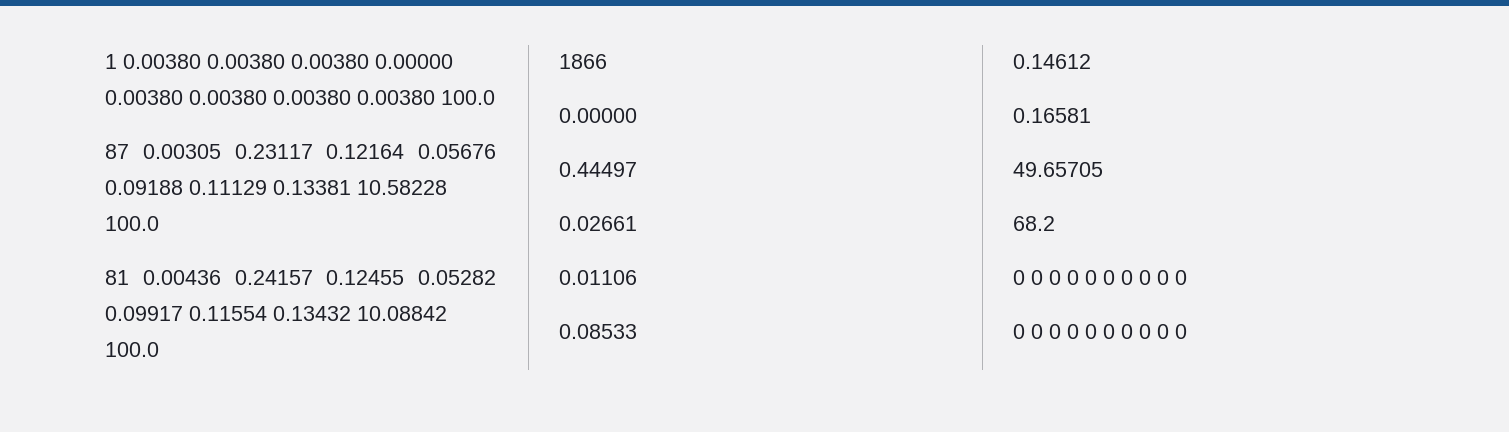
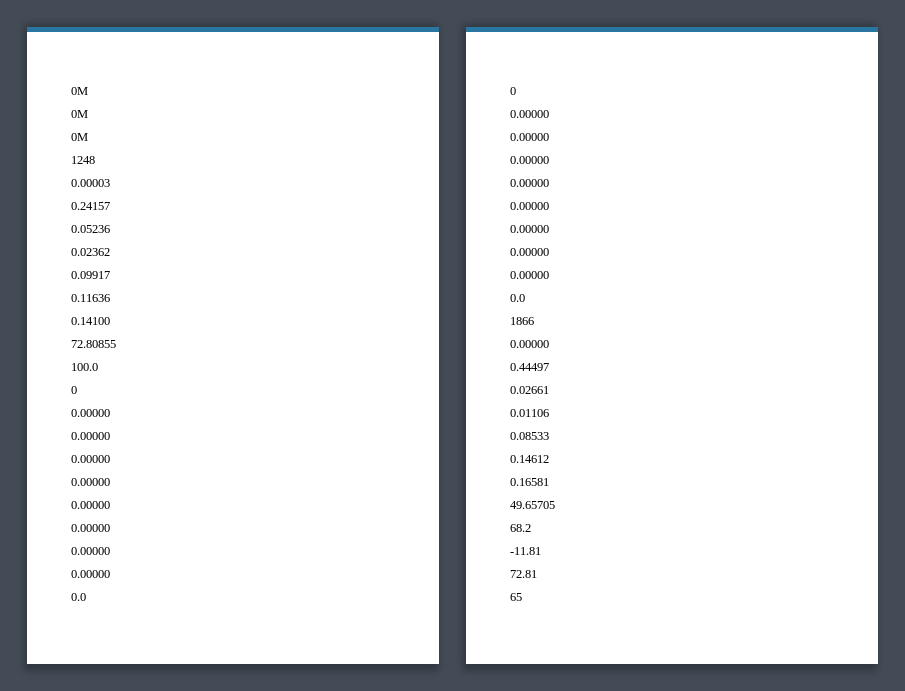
[105,54,453,69] [105,90,495,105] [105,144,496,159] [105,180,447,195] [105,216,159,231] [105,270,496,285] [105,306,447,321] [105,342,159,357] 1 0.00380 0.00380 0.00380 0.00000 0.00380 0.00380 0.00380 0.00380 100.0 // 87 0.00305 0.23117 0.12164 0.05676 0.09188 0.11129 0.13381 10.58228 100.0 // 81 0.00436 0.24157 0.12455 0.05282 0.09917 0.11554 0.13432 10.08842 100.0 -> [71,87,88,95] [71,110,88,118] [71,133,88,141] [71,156,95,164] [71,179,110,187] [71,202,110,210] [71,225,110,233] [71,248,110,256] [71,271,110,279] [71,294,110,302] [71,317,110,325] [71,340,116,348] [71,363,98,371] [71,386,77,394] [71,409,110,417] [71,432,110,440] [71,455,110,463] [71,478,110,486] [71,501,110,509] [71,524,110,532] [71,547,110,555] [71,570,110,578] [71,593,86,601] [510,87,516,95] [510,110,549,118] [510,133,549,141] [510,156,549,164] [510,179,549,187] [510,202,549,210] [510,225,549,233] [510,248,549,256] [510,271,549,279] [510,294,525,302] 0M // 0M // 0M // 1248 // 0.00003 // 0.24157 // 0.05236 // 0.02362 // 0.09917 // 0.11636 // 0.14100 // 72.80855 // 100.0 // 0 // 0.00000 // 0.00000 // 0.00000 // 0.00000 // 0.00000 // 0.00000 // 0.00000 // 0.00000 // 0.0 // 0 // 0.00000 // 0.00000 // 0.00000 // 0.00000 // 0.00000 // 0.00000 // 0.00000 // 0.00000 // 0.0
[1013,270,1187,285] [1013,324,1187,339] 0 0 0 0 0 0 0 0 0 0 // 0 0 0 0 0 0 0 0 0 0 -> [510,547,541,555] [510,570,537,578] [510,593,522,601] -11.81 // 72.81 // 65

